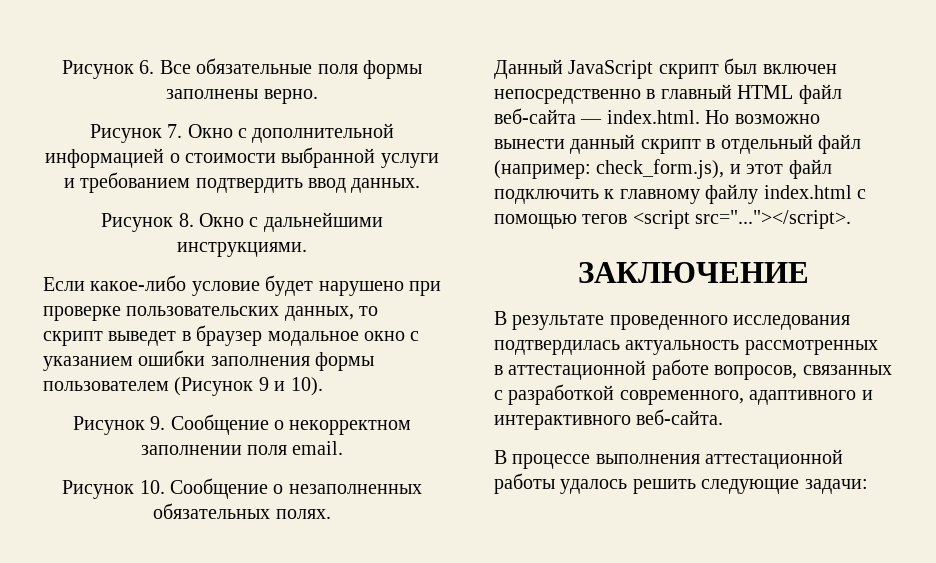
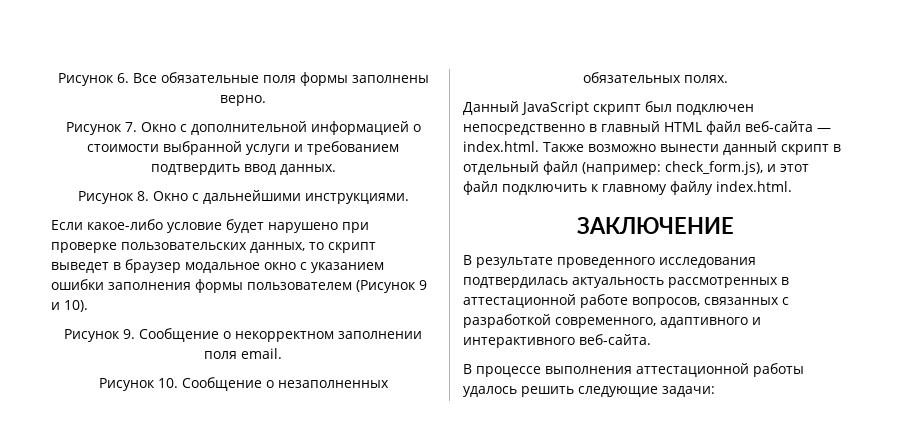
[762,64,837,74] включен -> [676,104,754,115] подключен
[705,110,730,124] Но -> [543,142,584,152] Также
[763,185,866,199] [494,210,852,229] index.html с помощью тегов <script src="..."></script>. -> [716,181,792,192] index.html.

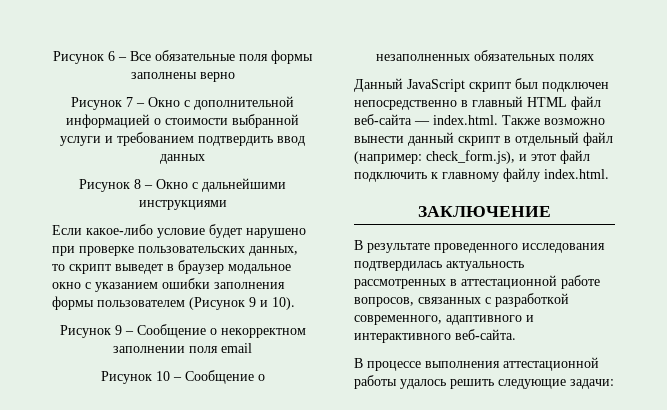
[57,73,129,86] Рисунок 6. -> [53,51,127,64] Рисунок 6 –
[220,95,266,106] [65,122,137,135] верно. // Рисунок 7. -> [199,72,235,82] [71,97,145,110] верно // Рисунок 7 –
[279,164,336,175] [77,191,149,204] данных. // Рисунок 8. -> [160,154,205,164] [79,179,153,192] данных // Рисунок 8 –
[304,193,409,204] инструкциями. -> [138,200,227,210] инструкциями
[123,329,135,339] 9. -> [114,325,134,335] 9 –
[241,348,282,359] [98,378,178,391] email. // Рисунок 10. -> [221,343,252,353] [100,371,182,384] email // Рисунок 10 –
[683,75,728,83] полях. -> [558,54,594,61] полях

